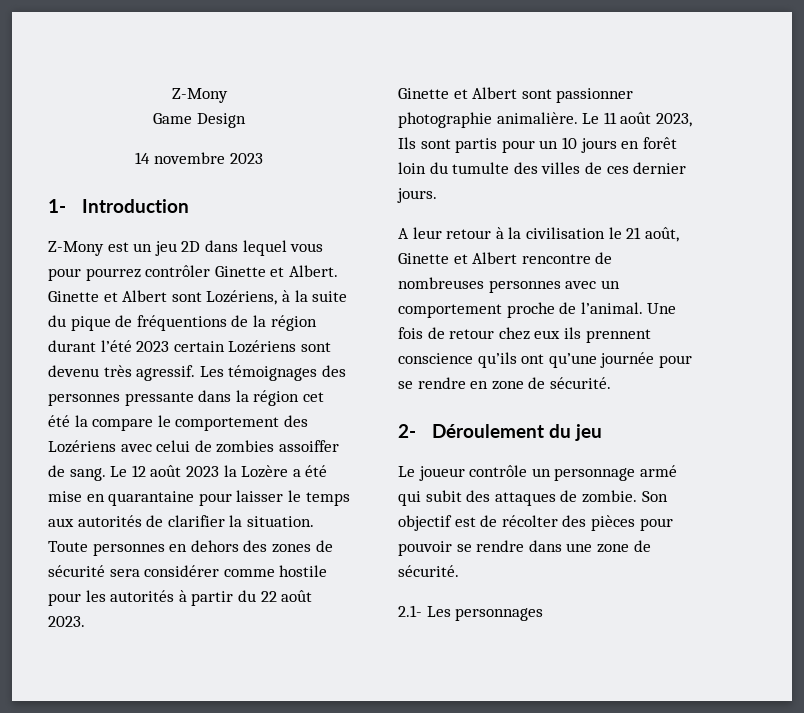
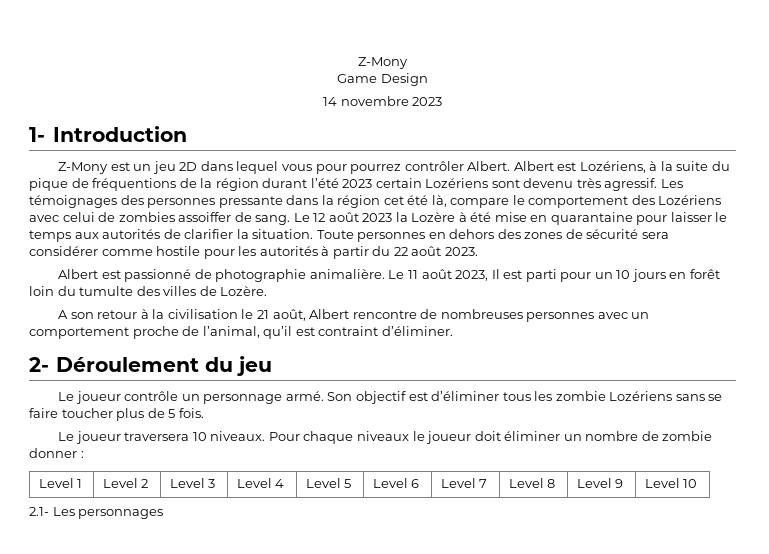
[214,265,338,277] [48,290,202,302] Ginette et Albert. Ginette et Albert sont -> [467,161,577,171] Albert. Albert est
[74,415,88,427] la -> [431,195,447,207] là,
[292,469,301,477] a -> [458,212,467,222] à
[398,87,634,103] Ginette et Albert sont passionner -> [58,269,212,282] Albert est passionné de
[398,137,498,153] Ils sont partis -> [491,269,557,282] Il est parti
[606,162,687,174] [397,188,437,203] ces dernier jours. -> [220,286,268,296] Lozère.
[412,227,442,239] leur -> [70,312,94,319] son
[398,253,468,264] Ginette et -> (306, 315) none
[580,302,677,314] [398,327,651,343] [398,352,692,368] [398,377,611,390] l’animal. Une fois de retour chez eux ils prennent conscience qu’ils ont qu’une journée pour se rendre en zone de sécurité. -> [202,326,453,339] l’animal, qu’il est contraint d’éliminer.
[639,465,677,477] [398,490,668,506] [398,515,673,531] [398,540,651,556] [398,565,459,577] armé qui subit des attaques de zombie. Son objectif est de récolter des pièces pour pouvoir se rendre dans une zone de sécurité. -> [285,391,723,404] [29,408,204,421] [58,431,713,444] [29,448,84,458] [38,478,83,488] [102,478,149,488] [169,478,216,488] [236,478,285,488] [305,478,352,488] [372,478,420,488] [440,478,488,488] [508,478,556,488] [576,478,624,488] [644,478,698,488] armé. Son objectif est d’éliminer tous les zombie Lozériens sans se faire toucher plus de 5 fois. // Le joueur traversera 10 niveaux. Pour chaque niveaux le joueur doit éliminer un nombre de zombie donner : // Level 1 | Level 2 | Level 3 | Level 4 | Level 5 | Level 6 | Level 7 | Level 8 | Level 9 | Level 10

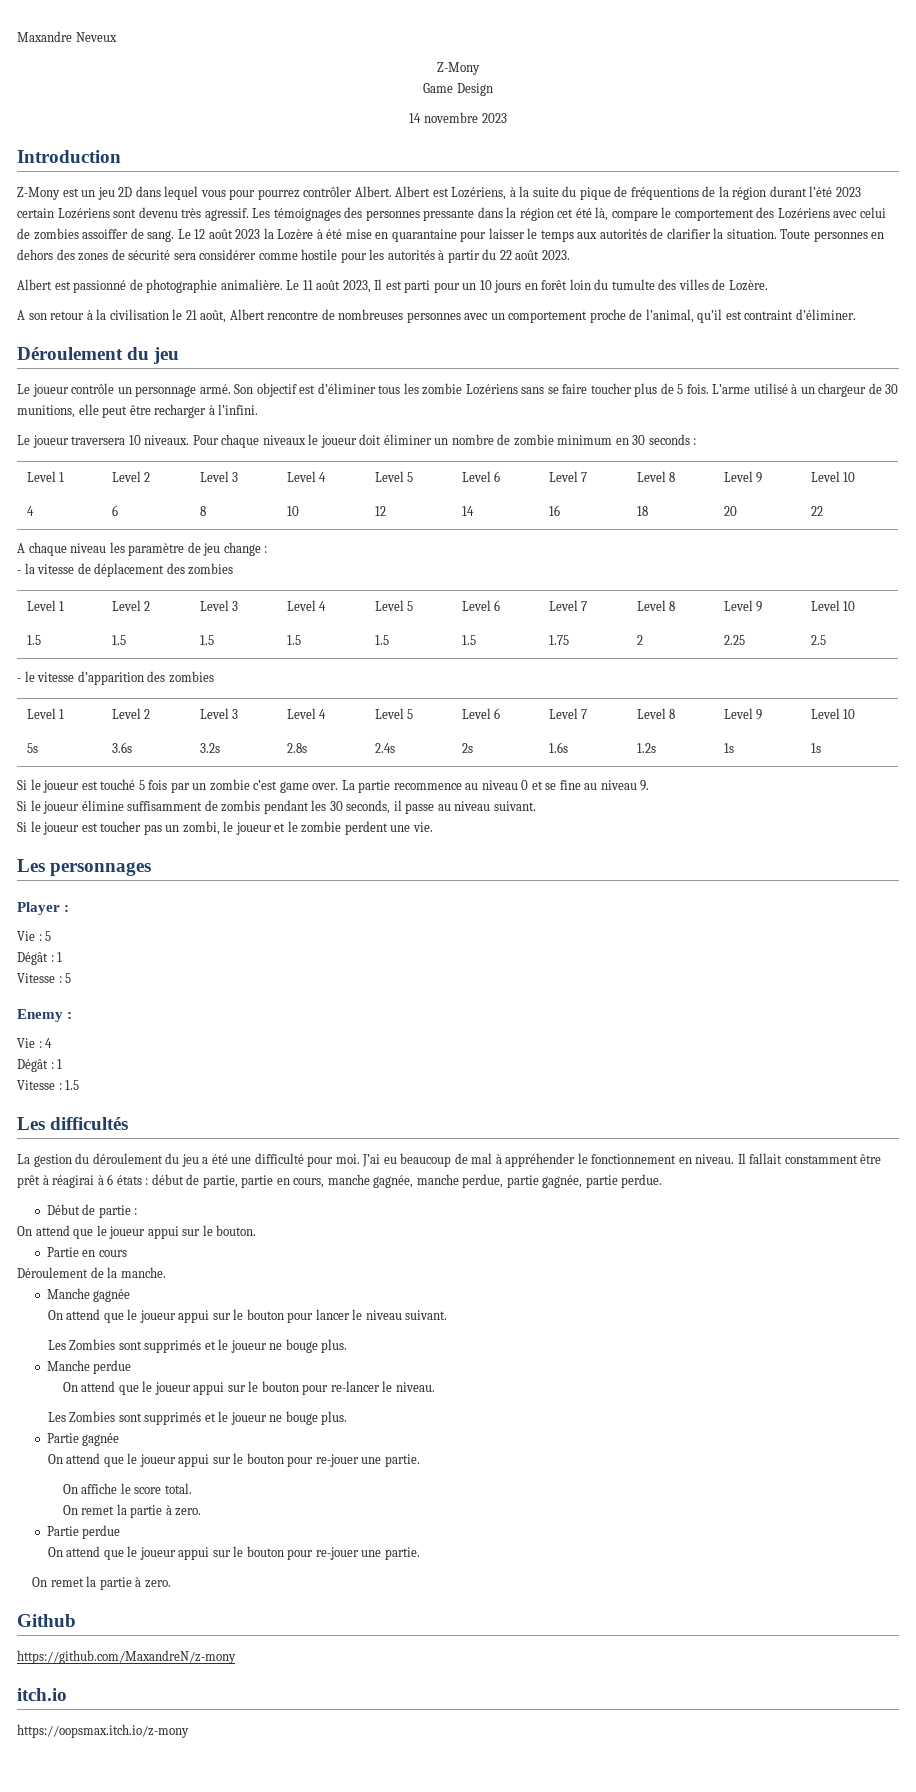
(358, 63) none -> [17,31,117,42] Maxandre Neveux //
[29,127,45,142] 1- -> (507, 118) none
[29,357,49,372] 2- -> (856, 314) none
(204, 413) none -> [712,383,899,397] [17,404,259,418] L’arme utilisé à un chargeur de 30 munitions, elle peut être recharger à l’infini.
[29,448,77,458] donner -> [557,434,690,445] minimum en 30 seconds
[29,507,164,519] // 2.1- Les personnages -> [26,506,34,516] [111,505,118,516] [199,506,206,516] [286,506,299,516] [374,506,386,516] [461,506,474,516] [548,505,560,516] [636,506,648,516] [723,506,737,516] [810,506,823,516] [17,542,268,556] [17,563,234,577] [26,600,65,611] [111,600,151,611] [199,600,239,611] [286,600,327,611] [374,600,414,611] [461,600,501,611] [548,600,588,611] [636,600,676,611] [723,600,763,612] [810,600,856,611] [26,635,41,645] [111,635,126,645] [199,635,214,645] [286,635,301,645] [374,635,389,645] [461,635,476,645] [548,635,569,645] [636,635,643,645] [723,635,745,645] [810,635,826,645] [17,671,214,685] [26,708,65,719] [111,708,151,719] [199,708,239,719] [286,708,327,719] [374,708,414,719] [461,708,501,719] [548,708,588,719] [636,708,676,719] [723,708,763,720] [810,708,856,719] [26,743,38,753] [111,742,132,753] [199,743,220,753] [286,743,307,753] [374,743,395,753] [461,743,473,753] [548,742,568,753] [636,743,656,753] [723,743,734,753] [810,743,821,753] [17,779,650,793] [17,800,536,814] [17,821,433,835] [17,859,152,876] [17,902,70,915] [17,931,52,941] [17,952,63,965] [17,973,72,983] [17,1009,73,1022] [17,1038,53,1048] [17,1059,63,1072] [17,1080,80,1090] [17,1117,129,1130] [17,1153,882,1167] [17,1174,663,1188] [46,1204,138,1218] [17,1225,257,1239] [46,1247,127,1257] [17,1267,166,1278] [46,1288,131,1302] [47,1309,448,1323] [47,1339,348,1353] [46,1360,132,1374] [62,1381,435,1395] [47,1411,348,1425] [46,1433,120,1446] [47,1453,420,1467] [62,1483,192,1494] [62,1504,202,1518] [46,1525,121,1539] [47,1546,420,1560] [32,1576,171,1590] [17,1614,76,1627] [17,1650,236,1664] [17,1688,67,1701] [17,1724,189,1738] // 4 | 6 | 8 | 10 | 12 | 14 | 16 | 18 | 20 | 22 // A chaque niveau les paramètre de jeu change : // - la vitesse de déplacement des zombies // Level 1 | Level 2 | Level 3 | Level 4 | Level 5 | Level 6 | Level 7 | Level 8 | Level 9 | Level 10 // 1.5 | 1.5 | 1.5 | 1.5 | 1.5 | 1.5 | 1.75 | 2 | 2.25 | 2.5 // - le vitesse d’apparition des zombies // Level 1 | Level 2 | Level 3 | Level 4 | Level 5 | Level 6 | Level 7 | Level 8 | Level 9 | Level 10 // 5s | 3.6s | 3.2s | 2.8s | 2.4s | 2s | 1.6s | 1.2s | 1s | 1s // Si le joueur est touché 5 fois par un zombie c’est game over. La partie recommence au niveau 0 et se fine au niveau 9. // Si le joueur élimine suffisamment de zombis pendant les 30 seconds, il passe au niveau suivant. // Si le joueur est toucher pas un zombi, le joueur et le zombie perdent une vie. // Les personnages // Player : // Vie : 5 // Dégât : 1 // Vitesse : 5 // Enemy : // Vie : 4 // Dégât : 1 // Vitesse : 1.5 // Les difficultés // La gestion du déroulement du jeu a été une difficulté pour moi. J’ai eu beaucoup de mal à appréhender le fonctionnement en niveau. Il fallait constamment être prêt à réagirai à 6 états : début de partie, partie en cours, manche gagnée, manche perdue, partie gagnée, partie perdue. // Début de partie : // On attend que le joueur appui sur le bouton. // Partie en cours // Déroulement de la manche. // Manche gagnée // On attend que le joueur appui sur le bouton pour lancer le niveau suivant. // Les Zombies sont supprimés et le joueur ne bouge plus. // Manche perdue // On attend que le joueur appui sur le bouton pour re-lancer le niveau. // Les Zombies sont supprimés et le joueur ne bouge plus. // Partie gagnée // On attend que le joueur appui sur le bouton pour re-jouer une partie. // On affiche le score total. // On remet la partie à zero. // Partie perdue // On attend que le joueur appui sur le bouton pour re-jouer une partie. // On remet la partie à zero. // Github // https://github.com/MaxandreN/z-mony // itch.io // https://oopsmax.itch.io/z-mony

